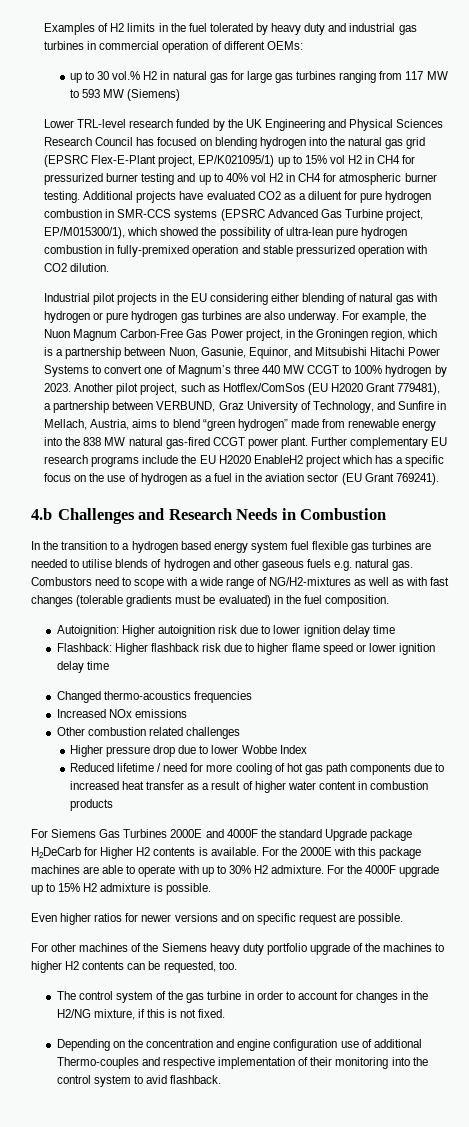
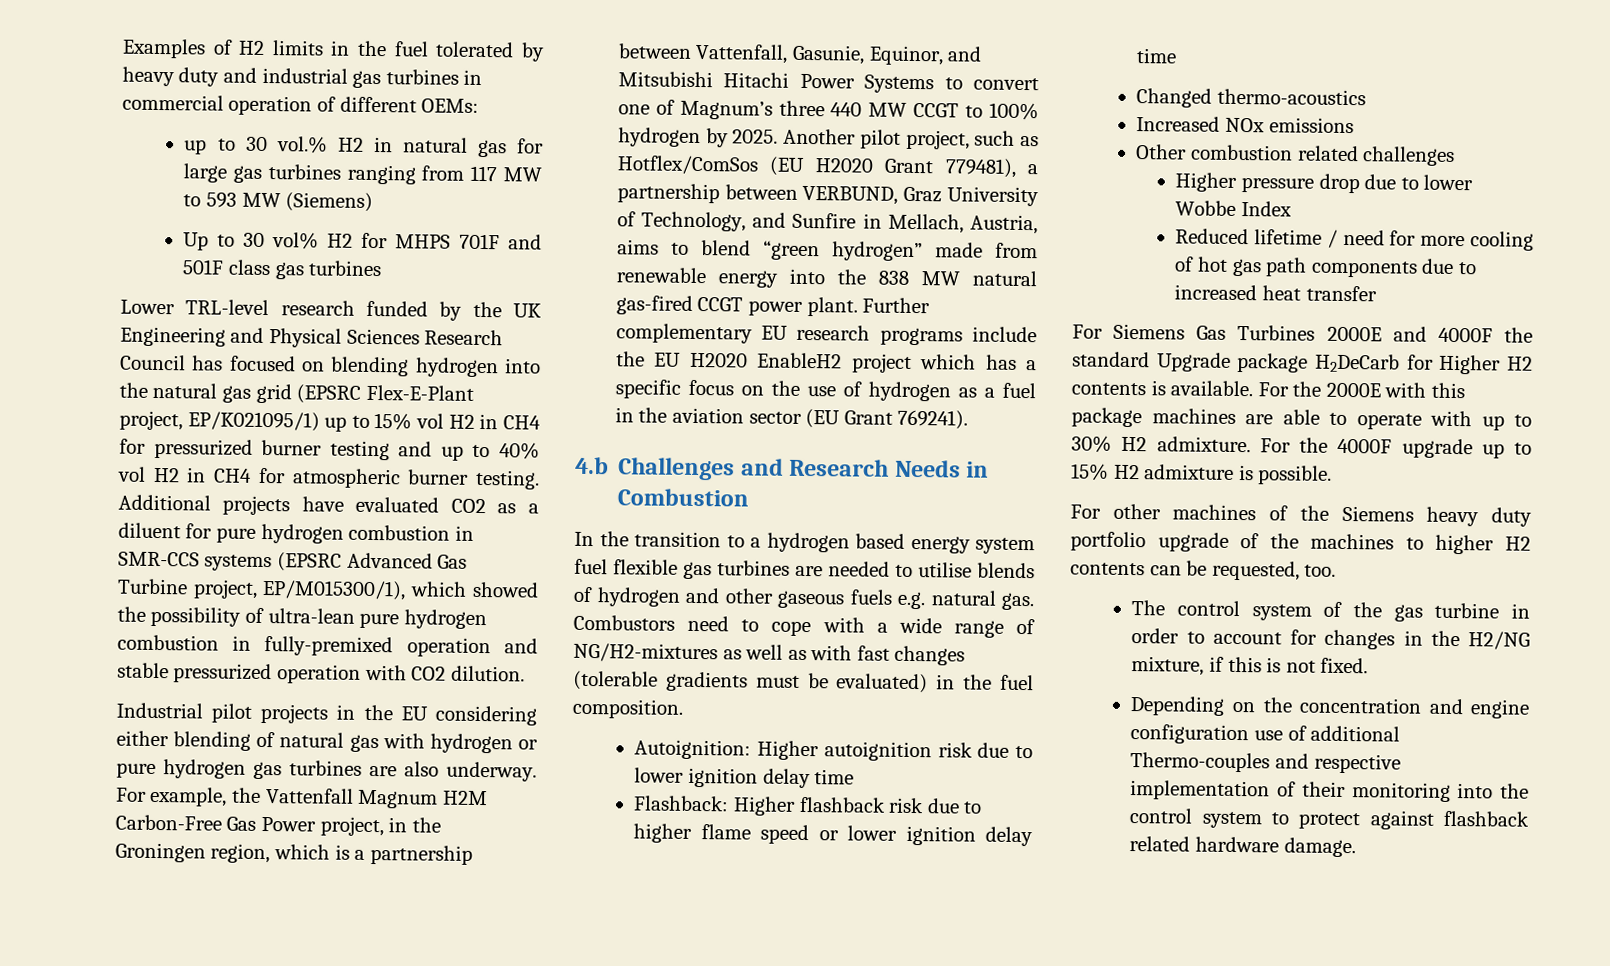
(181, 95) none -> [183,232,543,251] [182,259,383,280] // Up to 30 vol% H2 for MHPS 701F and 501F class gas turbines
[44,329,118,341] Nuon Magnum -> [265,788,488,809] Vattenfall Magnum H2M
[168,347,198,358] Nuon, -> [695,43,789,64] Vattenfall,
[44,383,72,392] 2023. -> [732,129,779,144] 2025.
[134,579,165,589] scope -> [771,620,812,637] cope
[194,691,253,703] frequencies -> (1367, 97) none
[187,781,429,793] [69,799,113,811] as a result of higher water content in combustion products -> (1377, 293) none
[31,913,404,925] // Even higher ratios for newer versions and on specific request are possible. -> (1333, 475) none
[146,1075,222,1084] avid flashback. -> [1298,810,1529,830] [1129,836,1356,858] protect against flashback related hardware damage.

